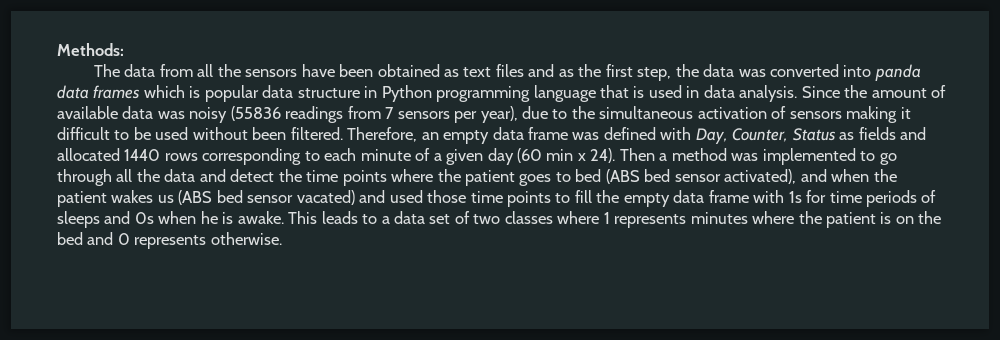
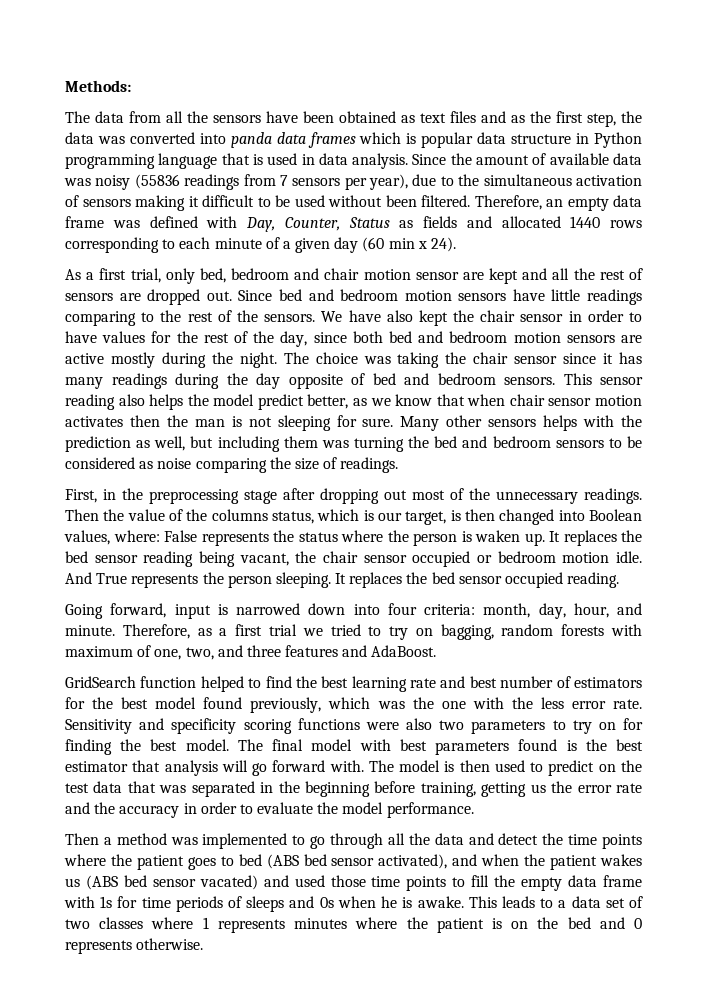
(616, 155) none -> [65,268,643,284] [65,289,642,305] [65,310,642,326] [65,331,642,347] [65,352,643,368] [65,373,643,389] [65,394,642,410] [65,415,643,431] [65,436,642,452] [65,457,399,473] [65,488,642,504] [65,509,642,525] [64,530,642,546] [65,551,642,567] [65,572,620,588] [65,603,642,619] [65,624,642,640] [65,645,437,660] [65,676,642,692] [65,697,642,713] [65,718,643,734] [65,739,643,755] [65,760,642,776] [65,781,643,797] [65,802,474,818] // As a first trial, only bed, bedroom and chair motion sensor are kept and all the rest of sensors are dropped out. Since bed and bedroom motion sensors have little readings comparing to the rest of the sensors. We have also kept the chair sensor in order to have values for the rest of the day, since both bed and bedroom motion sensors are active mostly during the night. The choice was taking the chair sensor since it has many readings during the day opposite of bed and bedroom sensors. This sensor reading also helps the model predict better, as we know that when chair sensor motion activates then the man is not sleeping for sure. Many other sensors helps with the prediction as well, but including them was turning the bed and bedroom sensors to be considered as noise comparing the size of readings. // First, in the preprocessing stage after dropping out most of the unnecessary readings. Then the value of the columns status, which is our target, is then changed into Boolean values, where: False represents the status where the person is waken up. It replaces the bed sensor reading being vacant, the chair sensor occupied or bedroom motion idle. And True represents the person sleeping. It replaces the bed sensor occupied reading. // Going forward, input is narrowed down into four criteria: month, day, hour, and minute. Therefore, as a first trial we tried to try on bagging, random forests with maximum of one, two, and three features and AdaBoost. // GridSearch function helped to find the best learning rate and best number of estimators for the best model found previously, which was the one with the less error rate. Sensitivity and specificity scoring functions were also two parameters to try on for finding the best model. The final model with best parameters found is the best estimator that analysis will go forward with. The model is then used to predict on the test data that was separated in the beginning before training, getting us the error rate and the accuracy in order to evaluate the model performance. //

